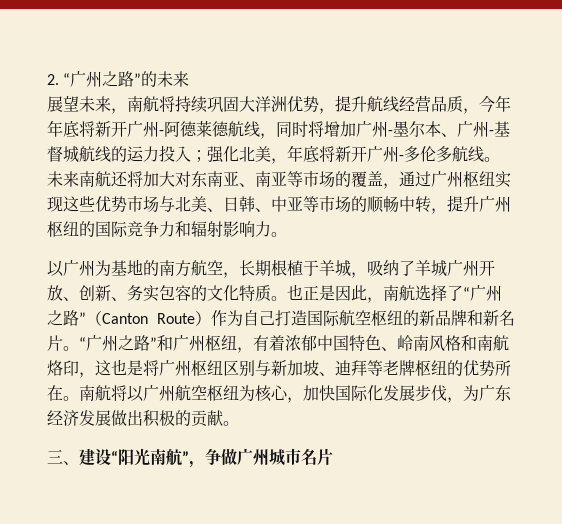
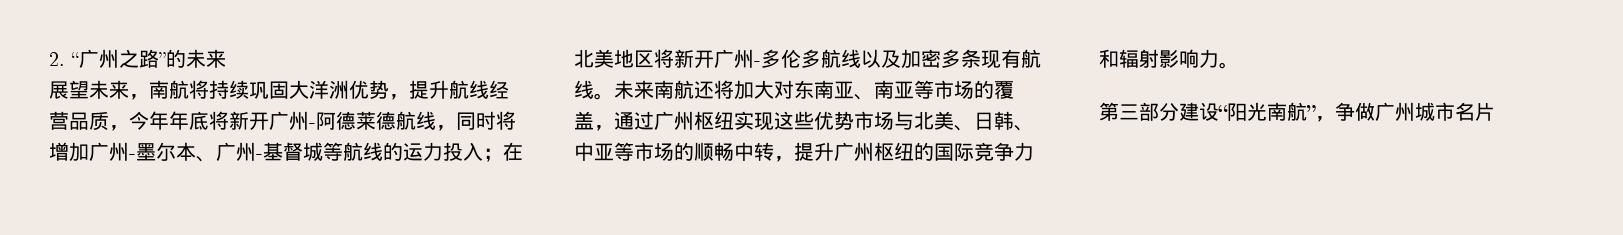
(79, 154) none -> [323,142,343,161] 等
[207,145,319,164] 强化北美，年底 -> [503,142,523,161] [574,49,654,68] 在北美地区
(484, 154) none -> [861,49,1041,69] [574,80,594,99] 以及加密多条现有航线
[47,259,495,278] [47,284,502,303] [47,310,515,326] [47,335,509,353] [47,359,511,378] [47,385,511,403] [47,410,239,427] [47,449,79,465] 以广州为基地的南方航空，长期根植于羊城，吸纳了羊城广州开放、创新、务实包容的文化特质。也正是因此，南航选择了“广州之路”（Canton Route）作为自己打造国际航空枢纽的新品牌和新名片。“广州之路”和广州枢纽，有着浓郁中国特色、岭南风格和南航烙印，这也是将广州枢纽区别与新加坡、迪拜等老牌枢纽的优势所在。南航将以广州航空枢纽为核心，加快国际化发展步伐，为广东经济发展做出积极的贡献。 // 三、 -> [1099,102,1179,121] 第三部分

